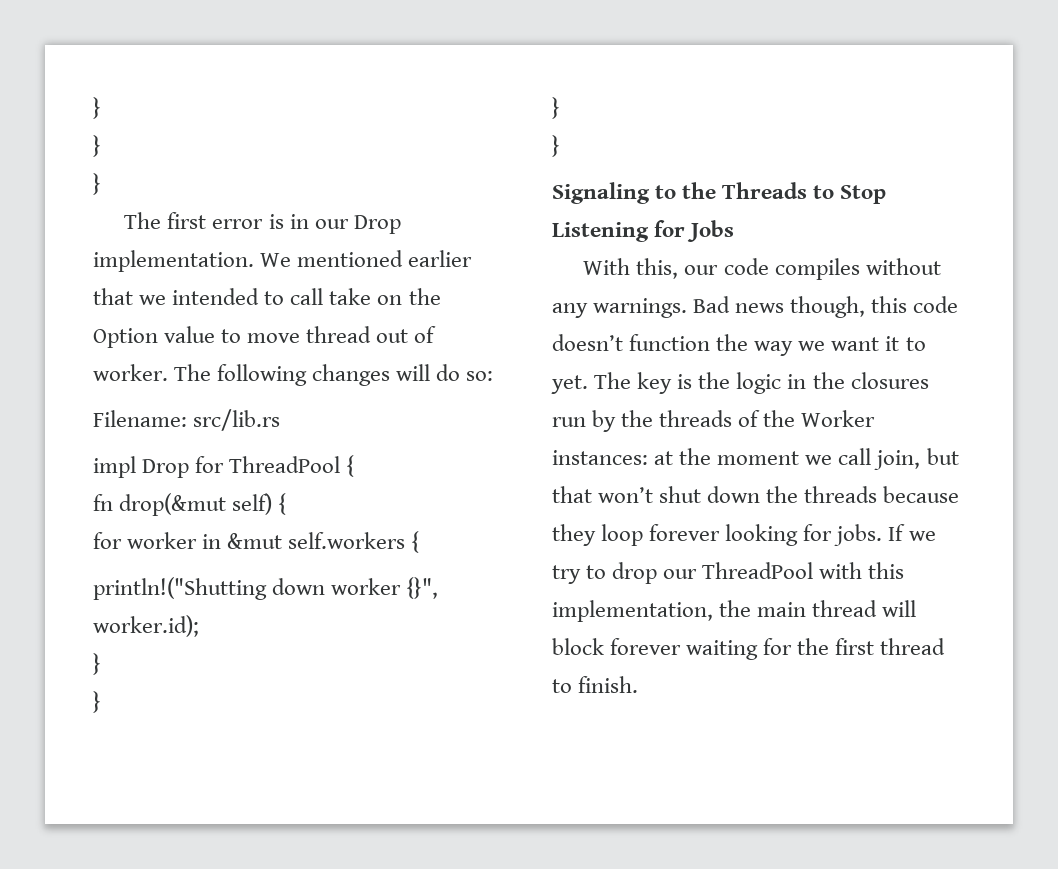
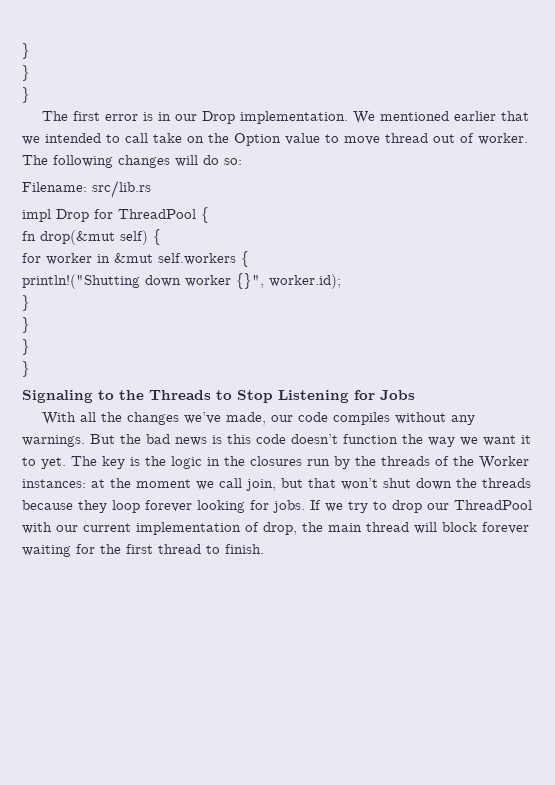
[636,258,679,279] this, -> [80,412,267,425] all the changes we’ve made,
[693,296,866,318] Bad news though, -> [90,434,222,446] But the bad news is
[868,562,905,579] [552,600,713,622] this implementation, -> [56,522,297,535] our current implementation of drop,

